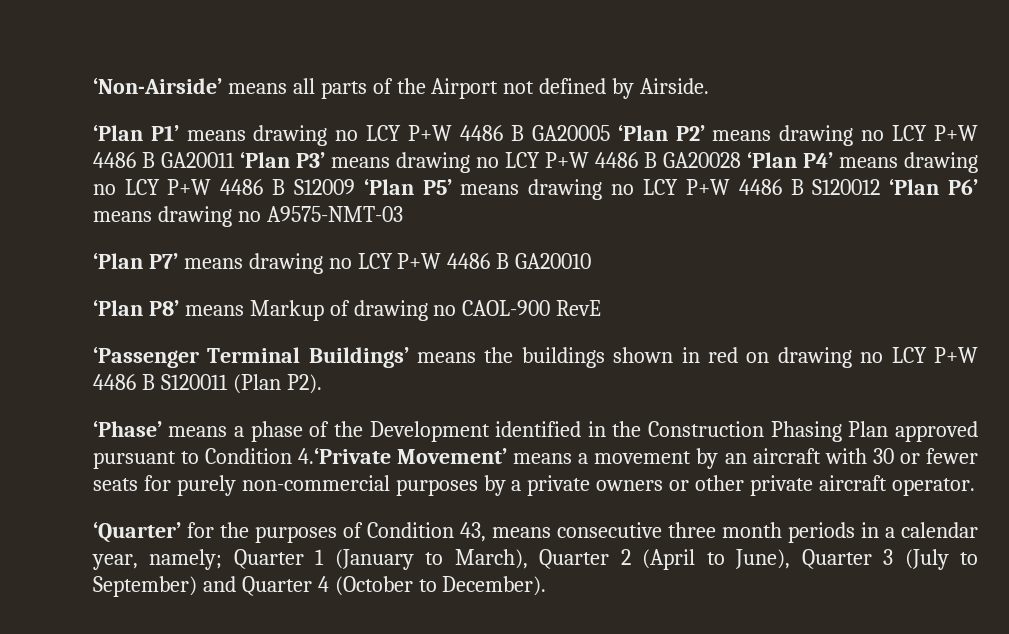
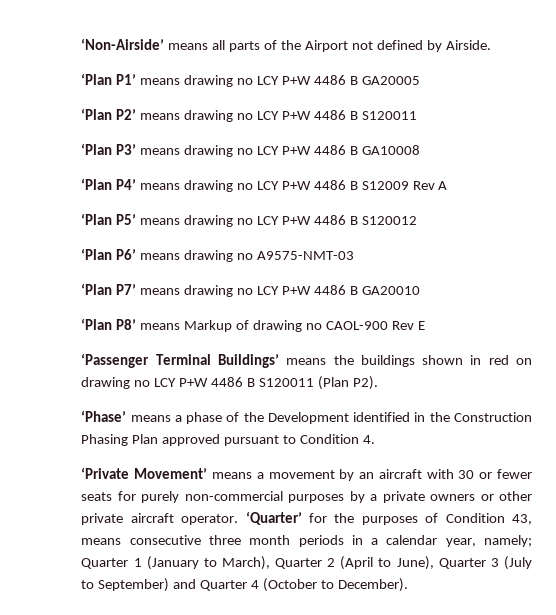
(610, 133) none -> (420, 80) //
[160,152,235,168] GA20011 -> [361,111,417,120] S120011 //
[662,152,741,168] GA20028 -> [361,145,420,155] GA10008 //
(355, 187) none -> [412,181,448,190] Rev A //
(881, 187) none -> (417, 220) //
[556,300,602,316] RevE -> [391,321,425,330] Rev E
[298,447,392,464] 4.‘Private -> [362,435,375,444] [81,467,130,479] 4. // ‘Private
(976, 487) // -> (239, 519) none

